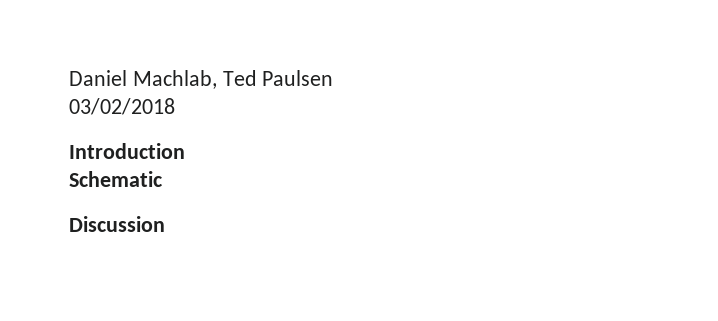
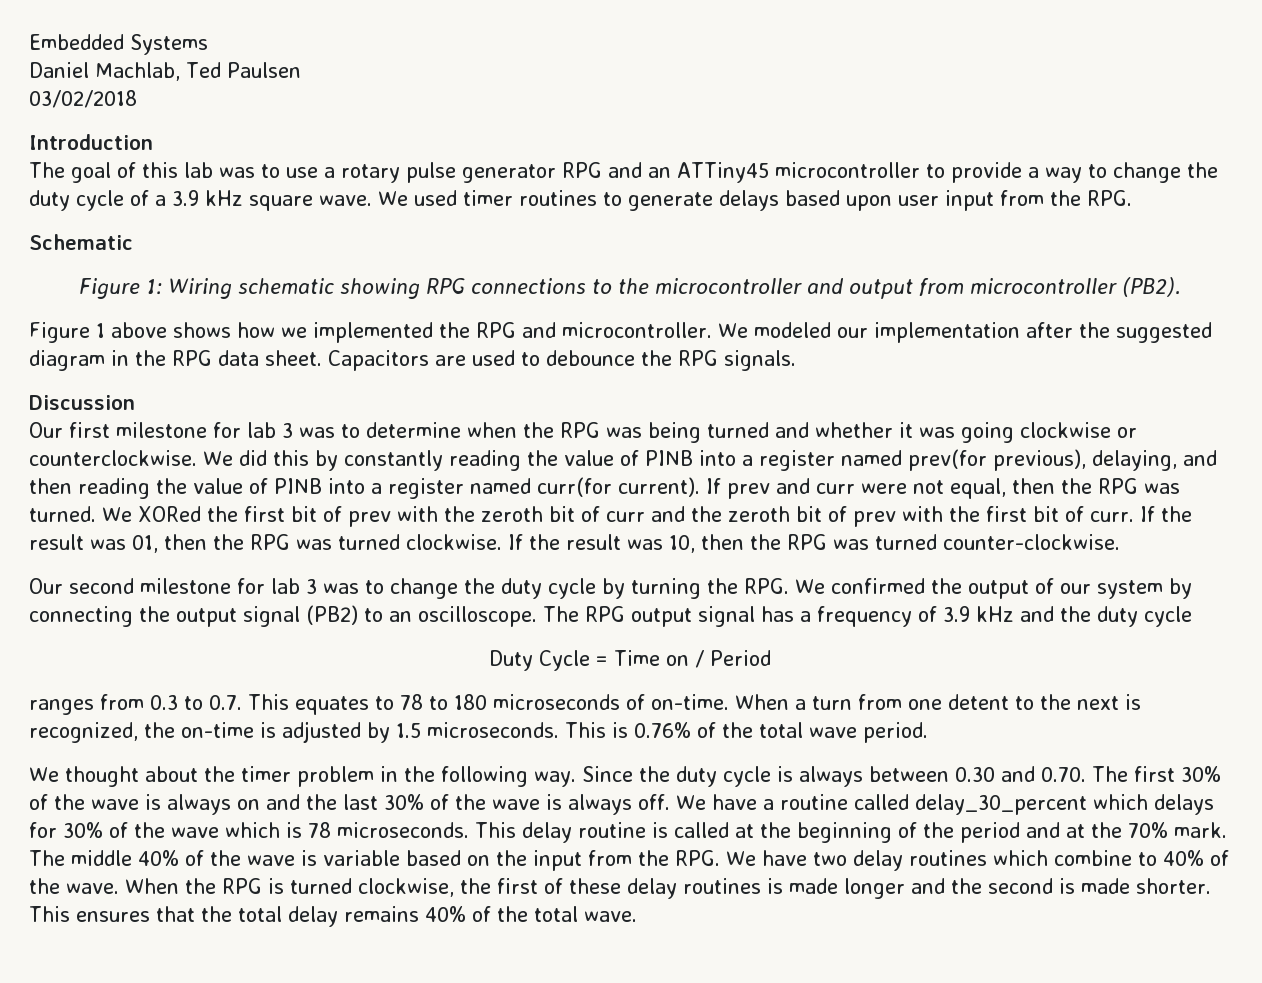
(69, 78) none -> [29,34,208,55] Embedded Systems //
[69,171,162,187] [69,216,165,232] Schematic // Discussion -> [29,162,1218,183] [29,190,1132,211] [29,234,133,250] [79,277,1181,299] [29,322,1212,343] [29,350,796,371] [29,395,135,410] [29,422,1137,443] [29,449,1217,471] [29,477,1180,499] [29,506,1192,527] [29,534,1120,553] [29,578,1192,599] [29,605,1192,627] [489,650,771,671] [29,694,1141,715] [29,721,928,743] [29,766,1221,787] [29,794,1214,815] [29,822,1227,843] [29,850,1229,871] [29,878,1211,899] [29,906,637,927] The goal of this lab was to use a rotary pulse generator RPG and an ATTiny45 microcontroller to provide a way to change the duty cycle of a 3.9 kHz square wave. We used timer routines to generate delays based upon user input from the RPG. // Schematic // Figure 1: Wiring schematic showing RPG connections to the microcontroller and output from microcontroller (PB2). // Figure 1 above shows how we implemented the RPG and microcontroller. We modeled our implementation after the suggested diagram in the RPG data sheet. Capacitors are used to debounce the RPG signals. // Discussion // Our first milestone for lab 3 was to determine when the RPG was being turned and whether it was going clockwise or counterclockwise. We did this by constantly reading the value of PINB into a register named prev(for previous), delaying, and then reading the value of PINB into a register named curr(for current). If prev and curr were not equal, then the RPG was turned. We XORed the first bit of prev with the zeroth bit of curr and the zeroth bit of prev with the first bit of curr. If the result was 01, then the RPG was turned clockwise. If the result was 10, then the RPG was turned counter-clockwise. // Our second milestone for lab 3 was to change the duty cycle by turning the RPG. We confirmed the output of our system by connecting the output signal (PB2) to an oscilloscope. The RPG output signal has a frequency of 3.9 kHz and the duty cycle // Duty Cycle = Time on / Period // ranges from 0.3 to 0.7. This equates to 78 to 180 microseconds of on-time. When a turn from one detent to the next is recognized, the on-time is adjusted by 1.5 microseconds. This is 0.76% of the total wave period. // We thought about the timer problem in the following way. Since the duty cycle is always between 0.30 and 0.70. The first 30% of the wave is always on and the last 30% of the wave is always off. We have a routine called delay_30_percent which delays for 30% of the wave which is 78 microseconds. This delay routine is called at the beginning of the period and at the 70% mark. The middle 40% of the wave is variable based on the input from the RPG. We have two delay routines which combine to 40% of the wave. When the RPG is turned clockwise, the first of these delay routines is made longer and the second is made shorter. This ensures that the total delay remains 40% of the total wave.

